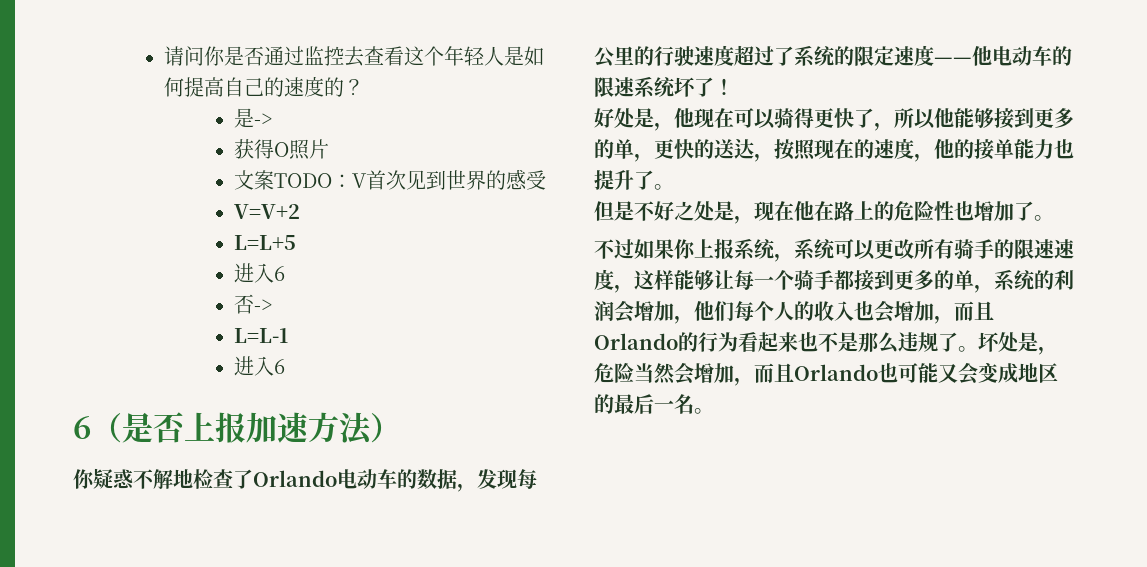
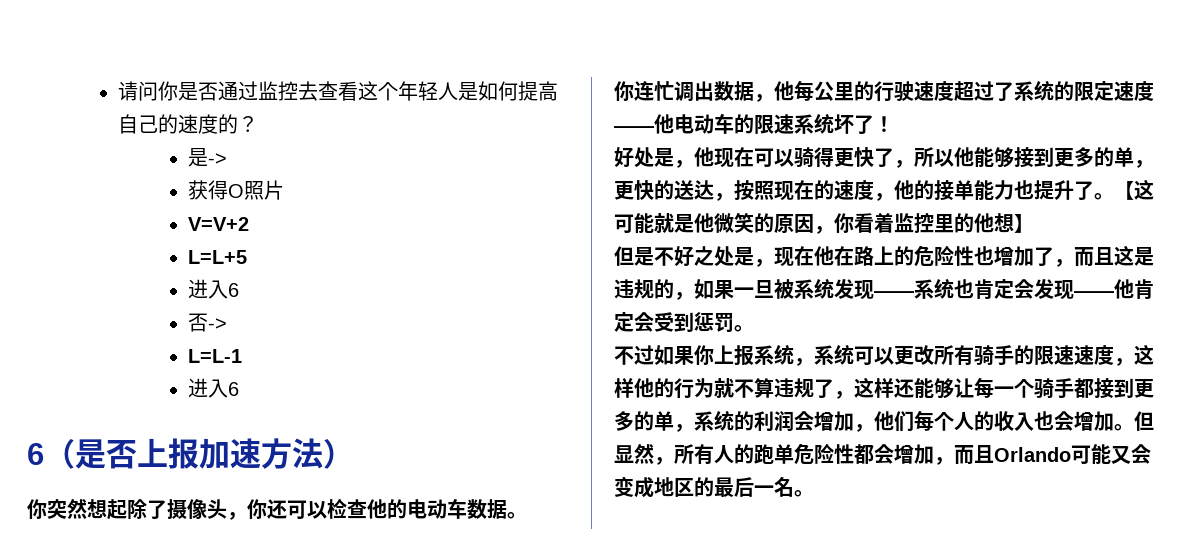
[233,169,546,190] // 文案TODO：V首次见到世界的感受 -> (284, 190) none
[93,468,517,492] 疑惑不解地检查了Orlando电动车的数据，发现 -> [47,498,527,520] [614,81,794,102] 突然想起除了摄像头，你还可以检查他的电动车数据。 // 你连忙调出数据，他
(674, 187) none -> [1114,179,1154,200] [614,213,1034,234] 【这可能就是他微笑的原因，你看着监控里的他想】
(1034, 211) none -> [1054,245,1154,267] [614,278,1154,300] [614,312,734,333] ，而且这是违规的，如果一旦被系统发现——系统也肯定会发现——他肯定会受到惩罚
(674, 280) none -> [634,377,914,399] 他的行为就不算违规了，这样还
[934,301,994,324] [594,332,1058,355] [594,362,898,386] ，而且Orlando的行为看起来也不是那么违规了。坏处是，危险当然会增加，而且Orlando也 -> [1114,411,1154,431] [614,443,1071,465] 。但显然，所有人的跑单危险性都会增加，而且Orlando

